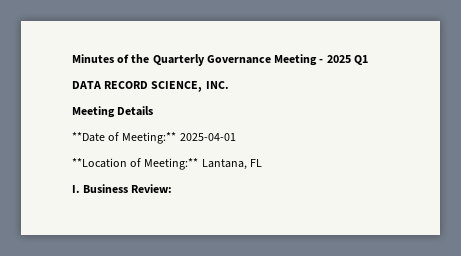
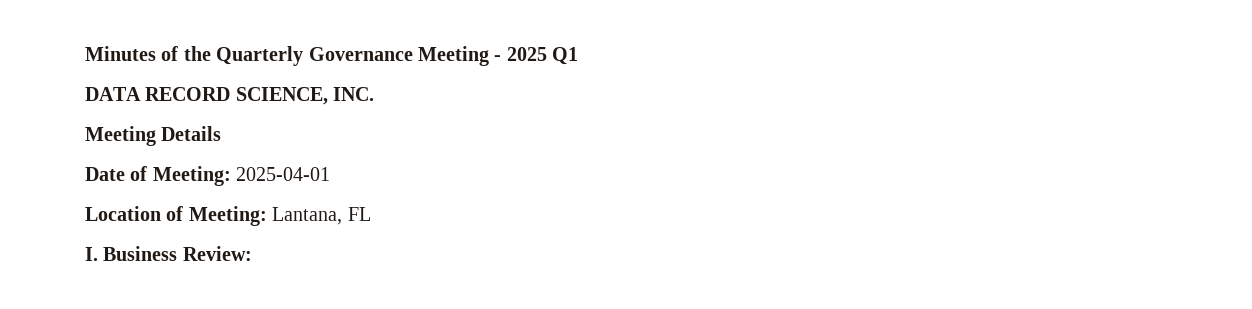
[72,132,236,144] [72,158,199,170] **Date of Meeting:** 2025-04-01 // **Location of Meeting:** -> [85,166,331,186] [85,206,267,226] Date of Meeting: 2025-04-01 // Location of Meeting:

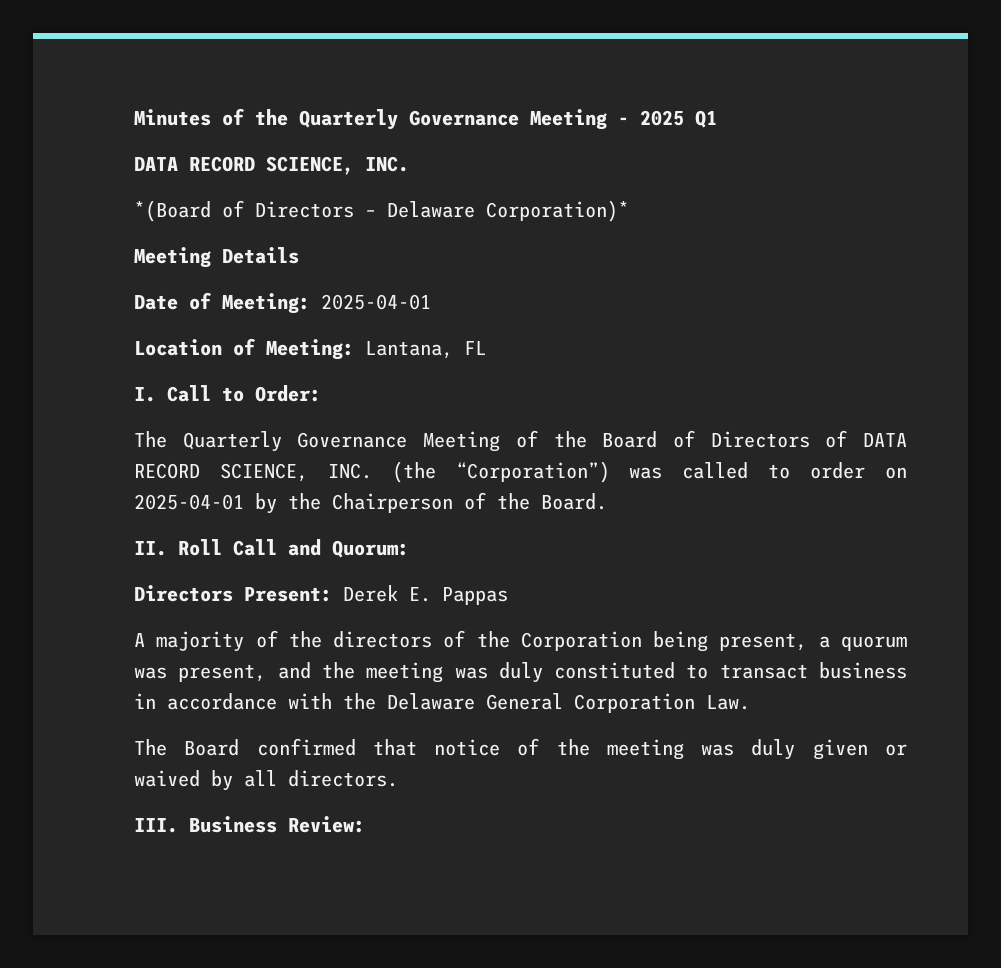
(375, 94) none -> [134,200,629,222] // *(Board of Directors – Delaware Corporation)*
(98, 254) none -> [167,385,321,402] [134,430,908,452] [134,461,908,483] [134,492,607,514] [134,539,409,558] [134,585,508,605] [134,630,907,652] [134,662,907,683] [134,693,750,713] [134,738,907,760] [134,770,398,791] [134,818,178,833] Call to Order: // The Quarterly Governance Meeting of the Board of Directors of DATA RECORD SCIENCE, INC. (the “Corporation”) was called to order on 2025-04-01 by the Chairperson of the Board. // II. Roll Call and Quorum: // Directors Present: Derek E. Pappas // A majority of the directors of the Corporation being present, a quorum was present, and the meeting was duly constituted to transact business in accordance with the Delaware General Corporation Law. // The Board confirmed that notice of the meeting was duly given or waived by all directors. // III.

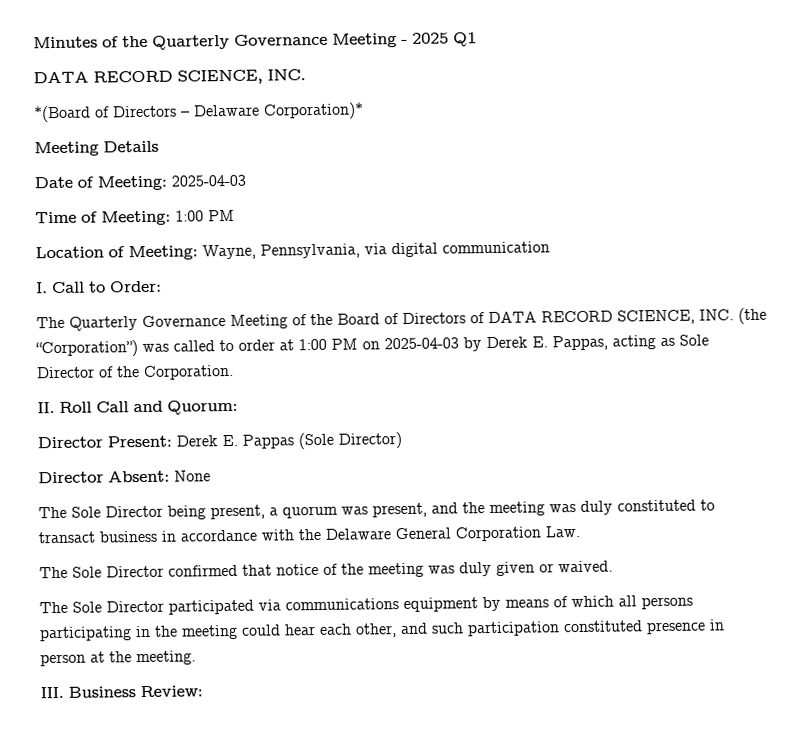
[321,294,431,310] [134,338,486,360] 2025-04-01 // Location of Meeting: Lantana, FL -> [171,174,246,187] [35,209,235,226] [35,241,550,261] 2025-04-03 // Time of Meeting: 1:00 PM // Location of Meeting: Wayne, Pennsylvania, via digital communication
[885,467,908,479] [134,492,607,514] on 2025-04-01 by the Chairperson of the Board. -> [279,334,709,352] [36,364,234,380] at 1:00 PM on 2025-04-03 by Derek E. Pappas, acting as Sole Director of the Corporation.
[134,585,233,602] Directors -> [37,436,103,449] Director
[134,630,642,652] // A majority of the directors of the Corporation -> [298,432,402,450] [38,470,211,484] [38,505,163,519] (Sole Director) // Director Absent: None // The Sole Director
[184,739,240,756] Board -> [72,565,164,578] Sole Director
[134,770,398,791] waived by all directors. -> [558,560,613,573] [39,595,693,615] [39,619,725,642] [40,650,196,667] waived. // The Sole Director participated via communications equipment by means of which all persons participating in the meeting could hear each other, and such participation constituted presence in person at the meeting.

